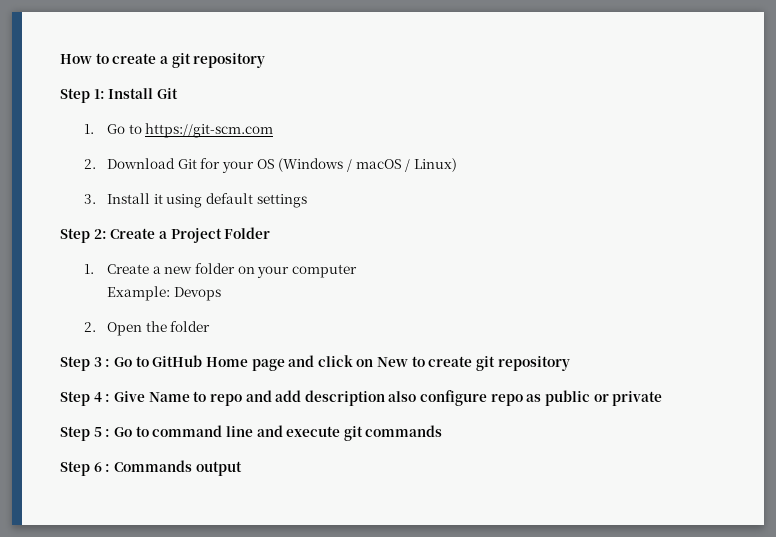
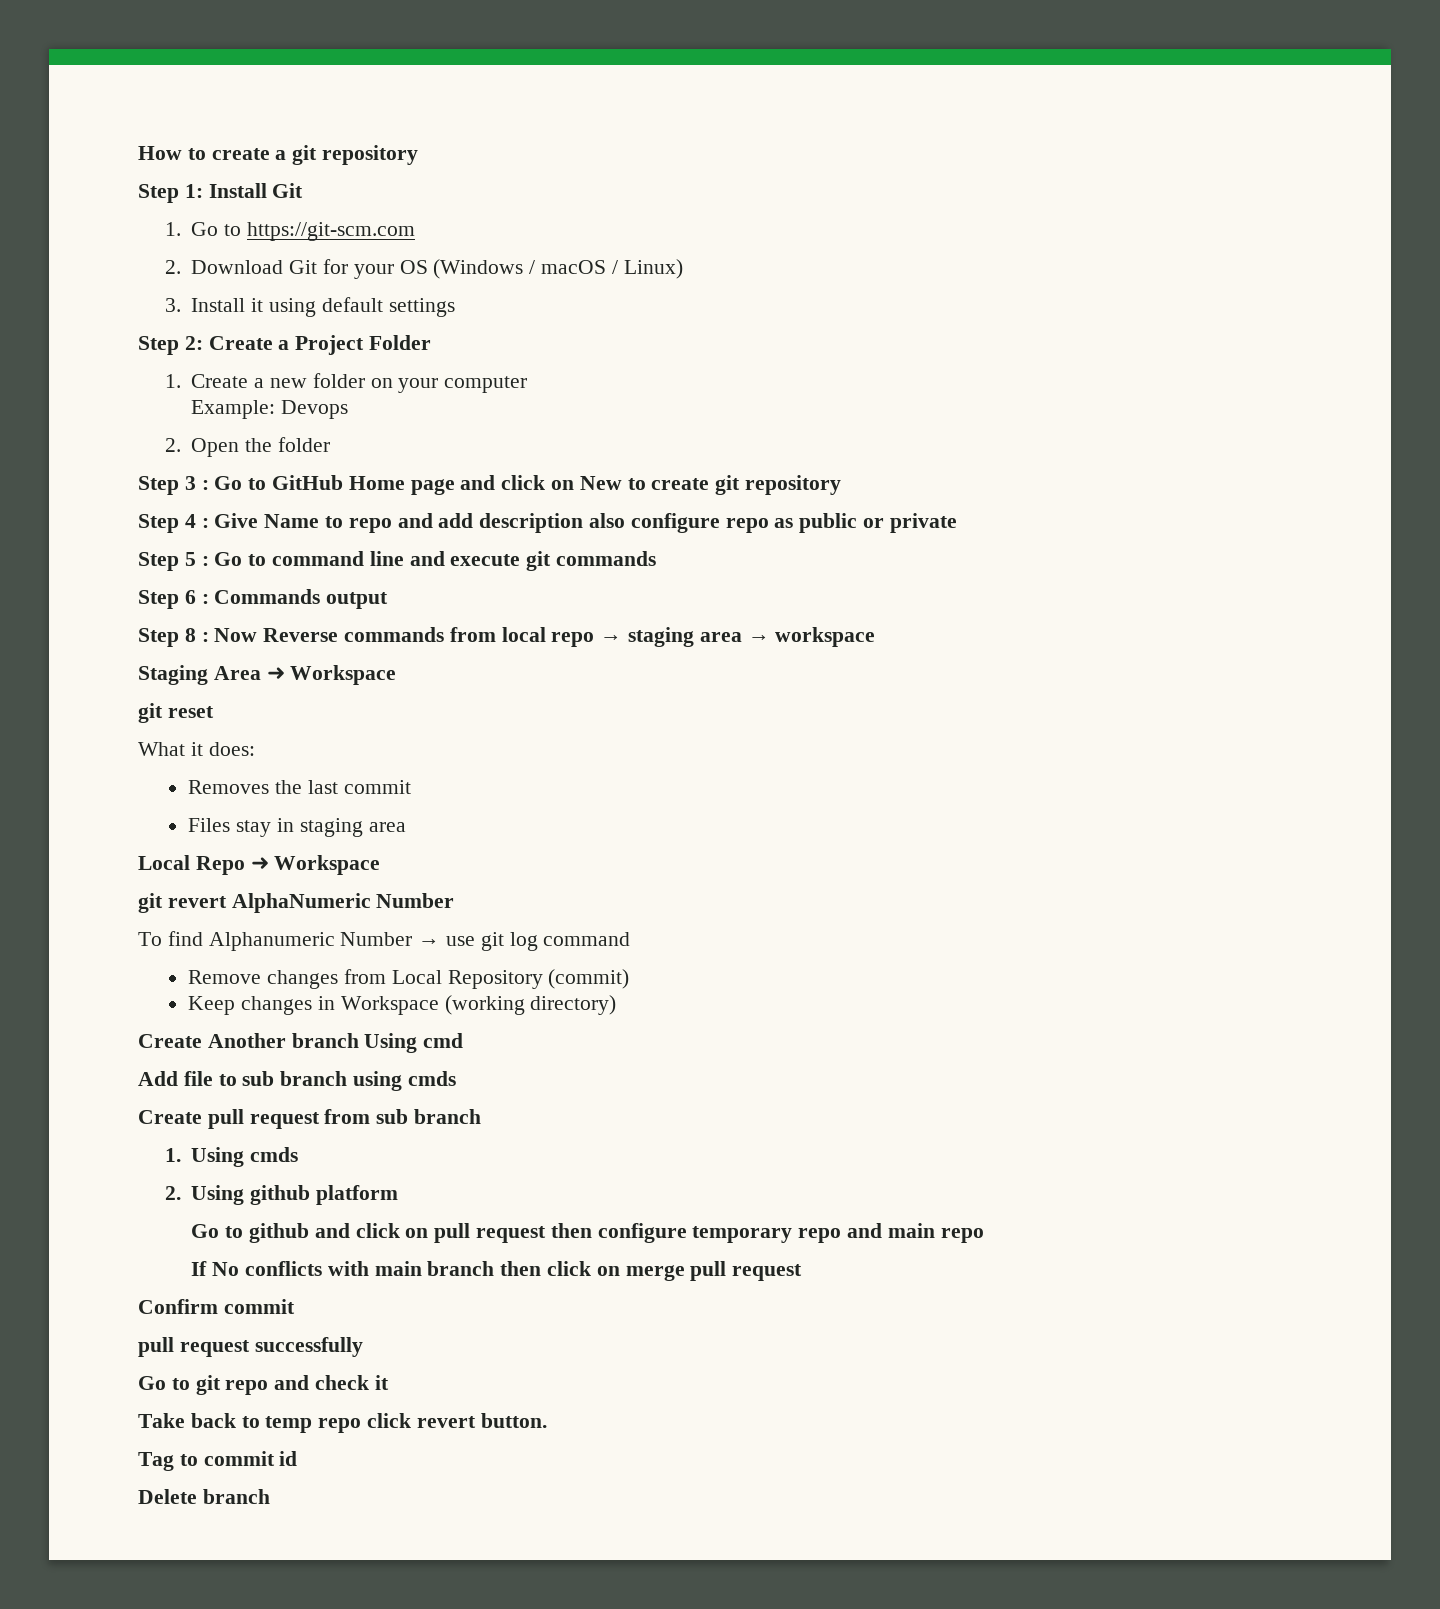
(242, 468) none -> [138,627,876,647] [138,665,397,685] [138,703,214,723] [138,742,255,756] [188,780,411,794] [188,818,406,837] [138,855,381,875] [138,893,455,913] [138,931,631,951] [188,969,630,989] [188,995,617,1015] [138,1033,464,1053] [138,1071,456,1091] [138,1109,482,1129] [164,1147,299,1167] [164,1185,399,1205] [191,1223,984,1243] [191,1261,803,1281] [138,1299,295,1314] [138,1337,363,1357] [138,1375,389,1395] [138,1413,547,1433] [138,1451,298,1471] [138,1489,270,1504] // Step 8 : Now Reverse commands from local repo → staging area → workspace // Staging Area ➜ Workspace // git reset // What it does: // Removes the last commit // Files stay in staging area // Local Repo ➜ Workspace // git revert AlphaNumeric Number // To find Alphanumeric Number → use git log command // Remove changes from Local Repository (commit) // Keep changes in Workspace (working directory) // Create Another branch Using cmd // Add file to sub branch using cmds // Create pull request from sub branch // 1. Using cmds // 2. Using github platform // Go to github and click on pull request then configure temporary repo and main repo // If No conflicts with main branch then click on merge pull request // Confirm commit // pull request successfully // Go to git repo and check it // Take back to temp repo click revert button. // Tag to commit id // Delete branch

